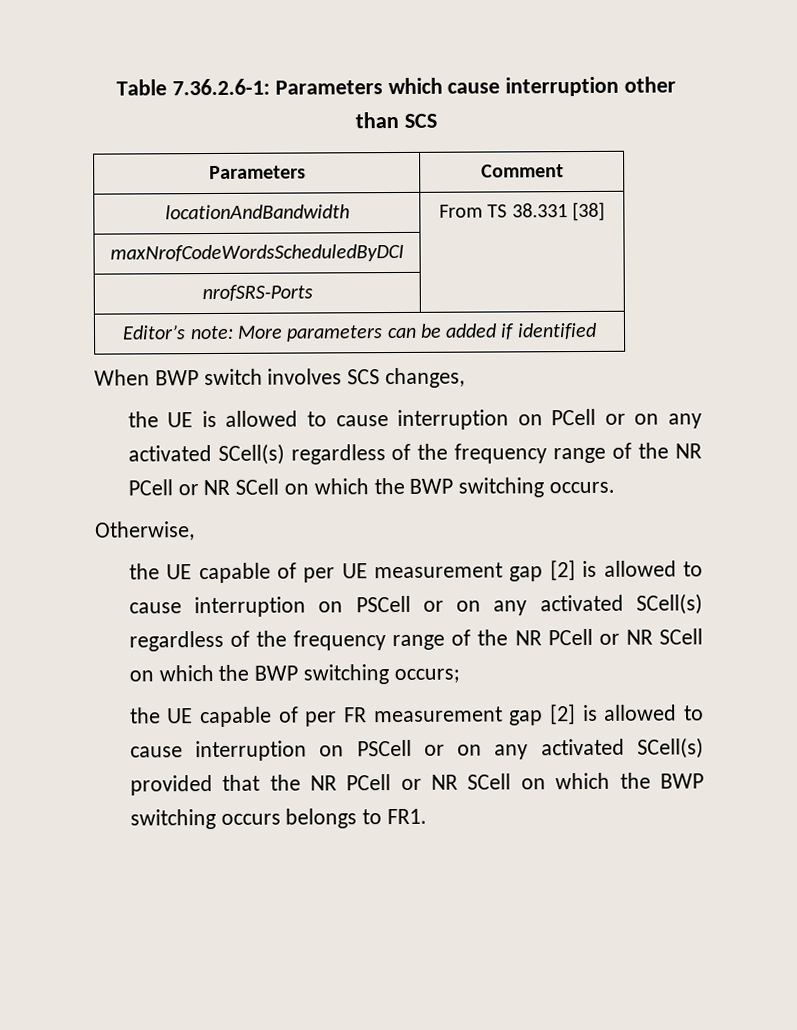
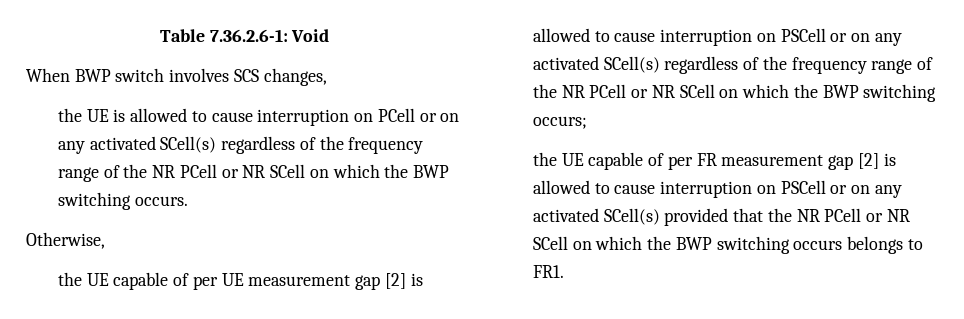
[274,76,676,97] [355,111,437,129] [208,165,306,180] [480,164,564,178] [164,204,350,220] [439,201,605,222] [110,243,404,263] [201,284,313,302] [122,322,597,342] Parameters which cause interruption other than SCS // Parameters | Comment // locationAndBandwidth | From TS 38.331 [38] // maxNrofCodeWordsScheduledByDCI | // nrofSRS-Ports | // Editor’s note: More parameters can be added if identified -> [291,29,330,42] Void

